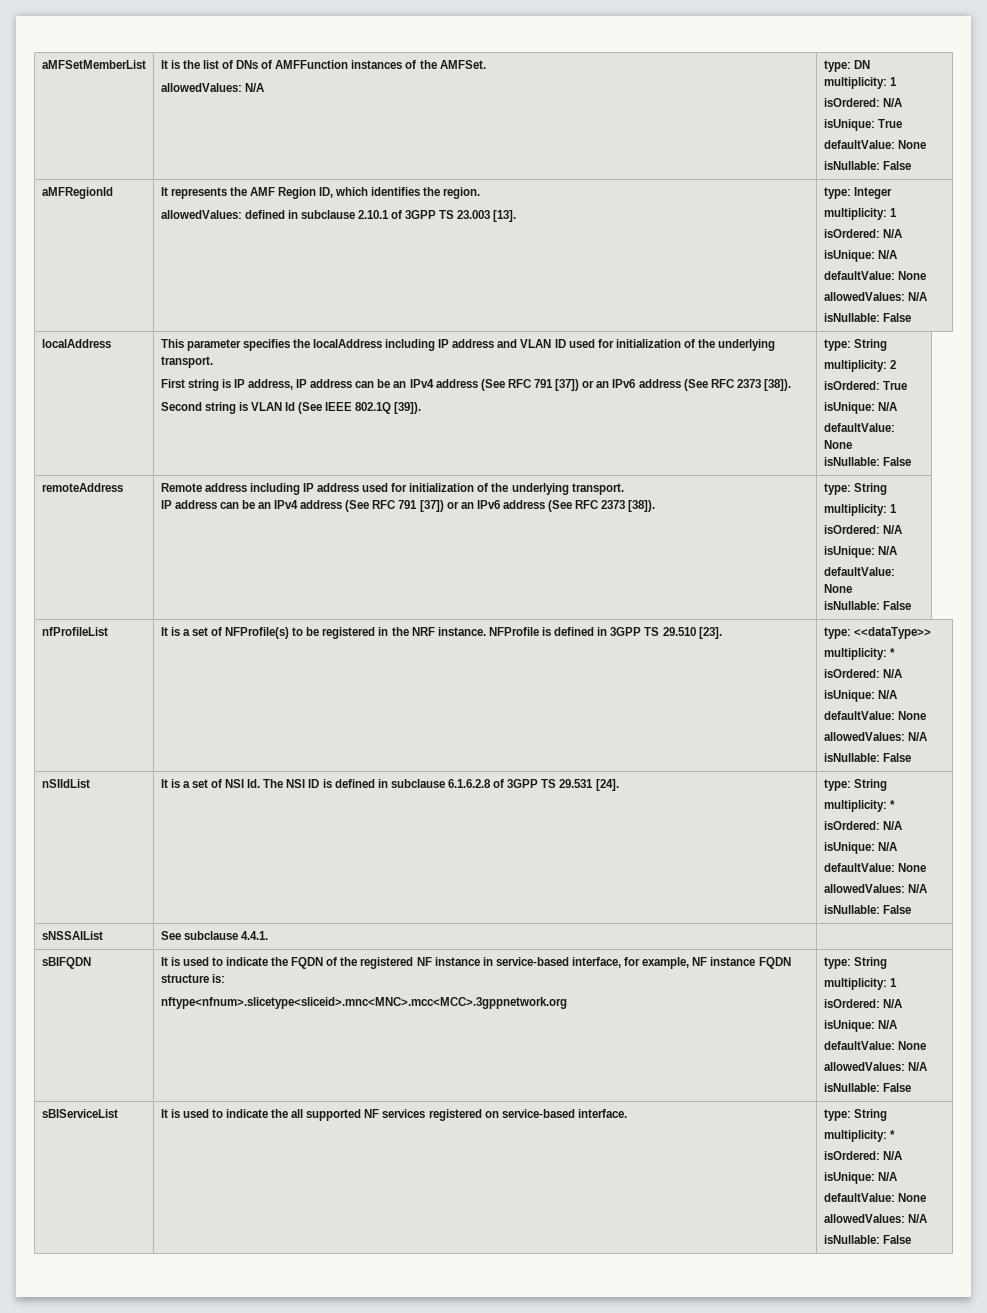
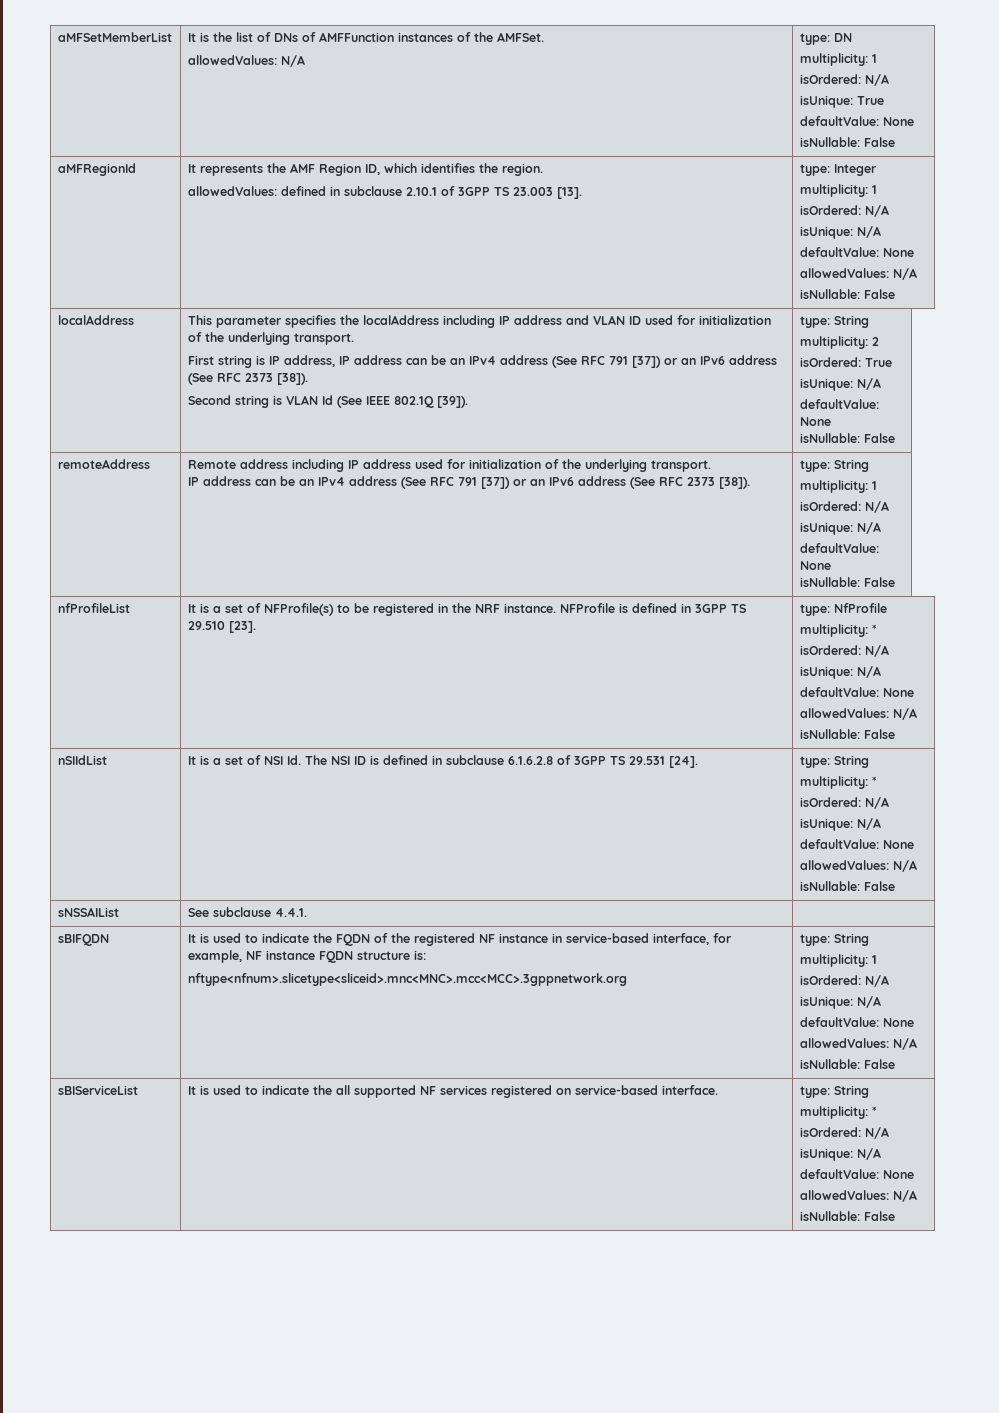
[853,627,931,639] <<dataType>> -> [833,603,887,613] NfProfile

